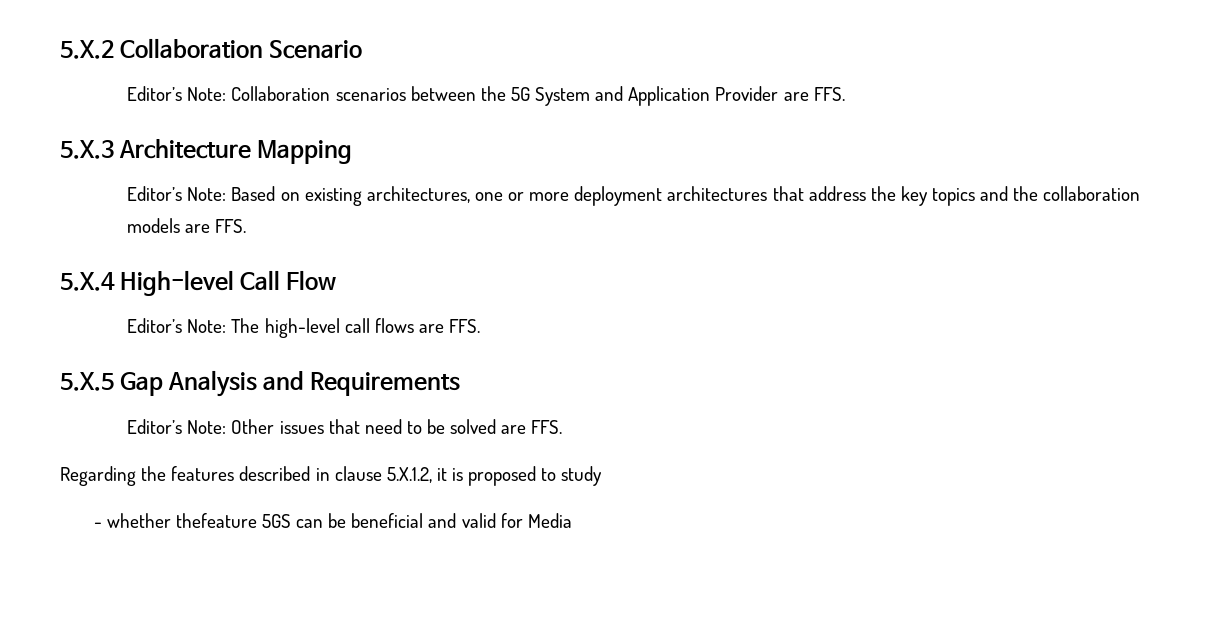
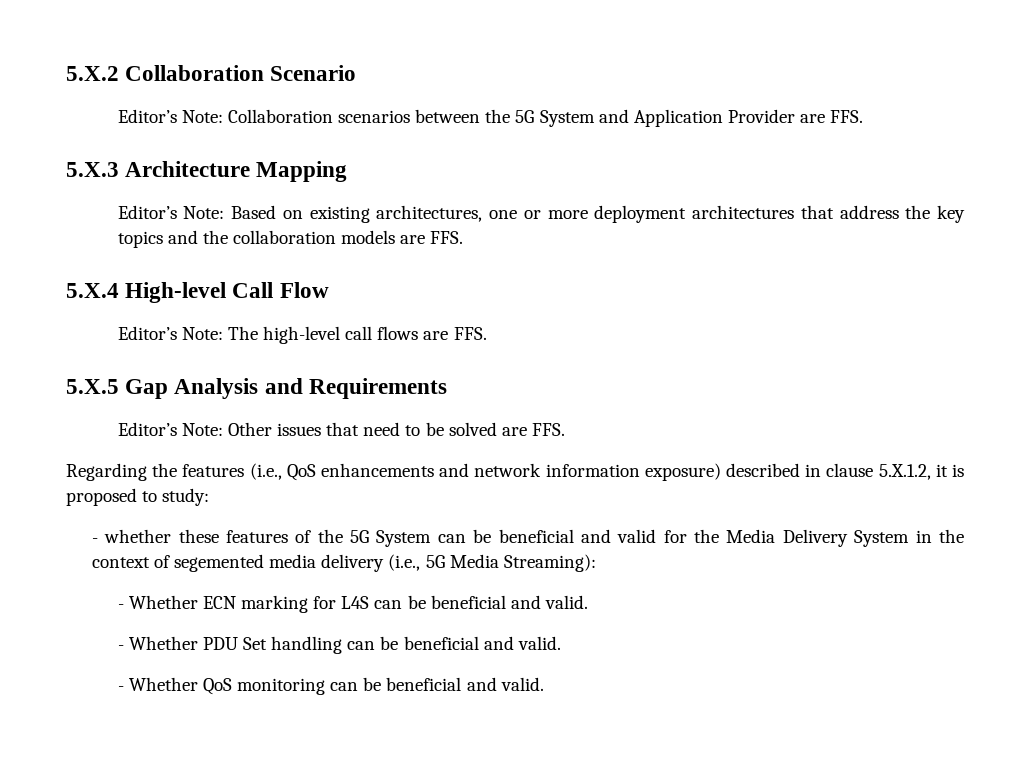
(235, 473) none -> [249,463,721,481] (i.e., QoS enhancements and network information exposure)
[561,466,603,486] study -> [162,488,210,506] study:
[175,513,291,528] thefeature 5GS -> [178,529,432,547] these features of the 5G System
[527,513,572,528] Media -> [694,529,964,547] [91,554,596,572] [117,595,588,613] [117,636,561,654] [117,677,544,695] the Media Delivery System in the context of segemented media delivery (i.e., 5G Media Streaming): // - Whether ECN marking for L4S can be beneficial and valid. // - Whether PDU Set handling can be beneficial and valid. // - Whether QoS monitoring can be beneficial and valid.

